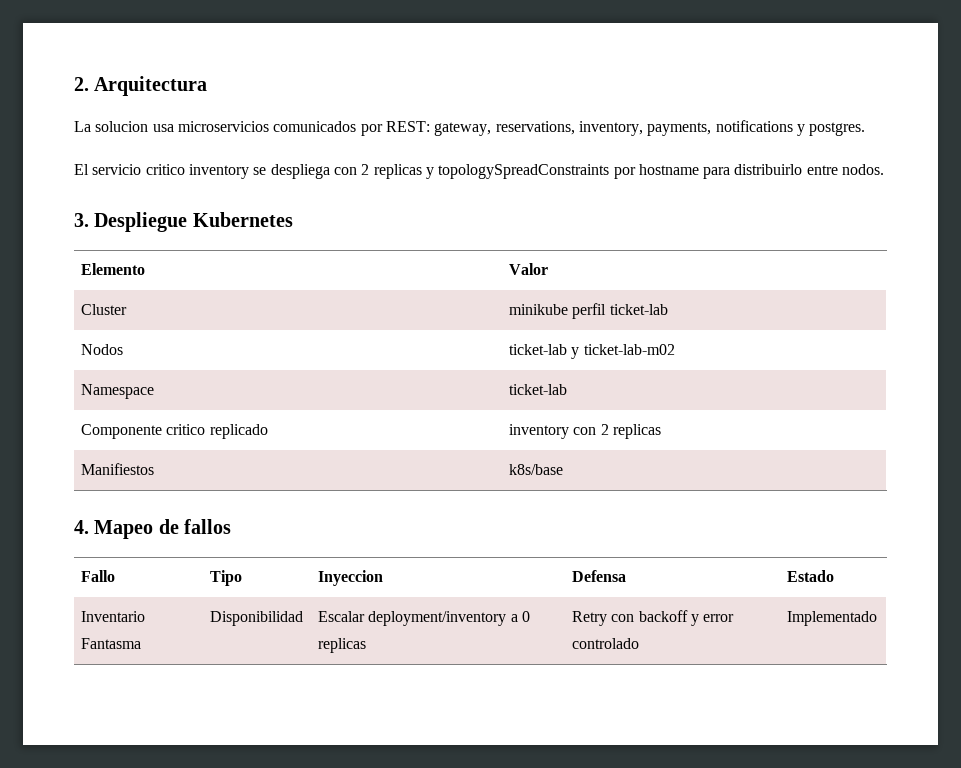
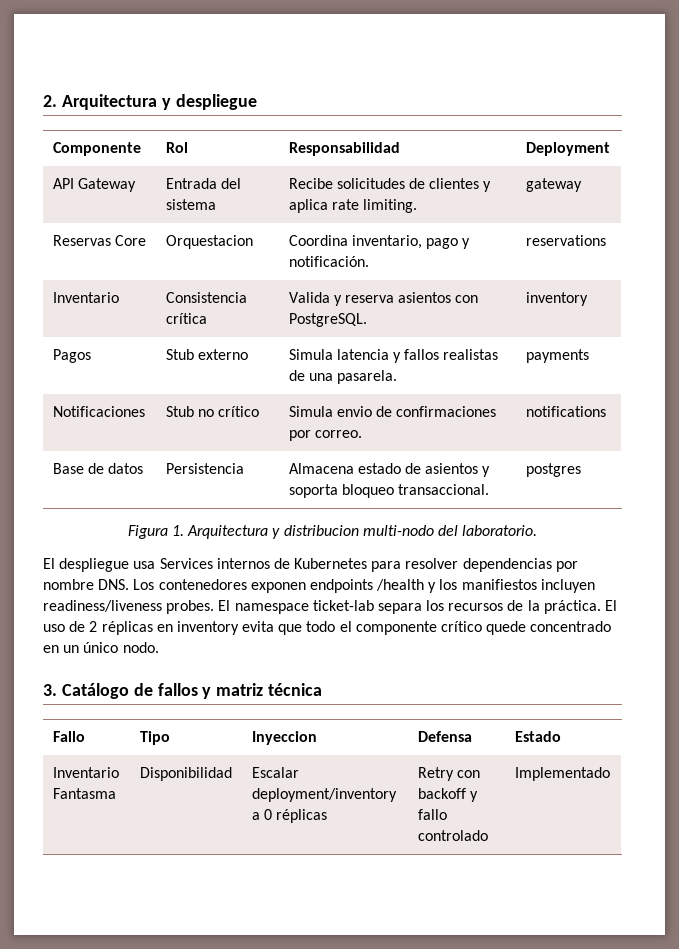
[74,120,866,136] [74,164,885,179] [74,212,293,232] [81,263,146,275] [509,263,549,275] [81,304,128,315] [509,303,668,319] [81,344,124,355] [509,344,675,359] [81,384,155,399] [509,384,568,395] [81,424,268,439] [509,424,661,439] [81,463,155,475] [509,464,564,475] [74,520,154,539] // La solucion usa microservicios comunicados por REST: gateway, reservations, inventory, payments, notifications y postgres. // El servicio critico inventory se despliega con 2 replicas y topologySpreadConstraints por hostname para distribuirlo entre nodos. // 3. Despliegue Kubernetes // Elemento | Valor // Cluster | minikube perfil ticket-lab // Nodos | ticket-lab y ticket-lab-m02 // Namespace | ticket-lab // Componente critico replicado | inventory con 2 replicas // Manifiestos | k8s/base // 4. Mapeo -> [161,94,257,110] [52,142,141,156] [165,142,188,153] [288,142,400,156] [525,142,610,156] [52,178,136,192] [165,178,241,189] [165,199,216,210] [288,178,492,192] [288,199,417,213] [525,178,582,192] [52,235,146,246] [165,235,253,249] [288,235,471,249] [288,256,369,267] [525,235,606,246] [52,292,119,303] [165,292,247,303] [165,313,207,324] [288,292,479,306] [288,313,367,327] [525,292,588,306] [52,349,91,363] [165,349,248,360] [288,349,499,363] [288,370,397,384] [525,349,589,363] [52,406,145,417] [165,406,259,417] [288,406,497,417] [288,430,362,441] [525,406,606,417] [52,463,143,474] [165,463,244,474] [288,463,491,477] [288,484,489,498] [525,463,581,477] [127,525,538,539] [43,558,578,572] [43,579,595,593] [43,600,618,614] [43,621,612,635] [43,642,159,653] [43,683,129,699] y despliegue // Componente | Rol | Responsabilidad | Deployment // API Gateway | Entrada del sistema | Recibe solicitudes de clientes y aplica rate limiting. | gateway // Reservas Core | Orquestacion | Coordina inventario, pago y notificación. | reservations // Inventario | Consistencia crítica | Valida y reserva asientos con PostgreSQL. | inventory // Pagos | Stub externo | Simula latencia y fallos realistas de una pasarela. | payments // Notificaciones | Stub no crítico | Simula envio de confirmaciones por correo. | notifications // Base de datos | Persistencia | Almacena estado de asientos y soporta bloqueo transaccional. | postgres // Figura 1. Arquitectura y distribucion multi-nodo del laboratorio. // El despliegue usa Services internos de Kubernetes para resolver dependencias por nombre DNS. Los contenedores exponen endpoints /health y los manifiestos incluyen readiness/liveness probes. El namespace ticket-lab separa los recursos de la práctica. El uso de 2 réplicas en inventory evita que todo el componente crítico quede concentrado en un único nodo. // 3. Catálogo
(232, 526) none -> [202,683,323,699] y matriz técnica
[318,638,367,653] replicas -> [275,809,327,823] réplicas
[703,614,735,622] error -> [417,809,447,820] fallo

